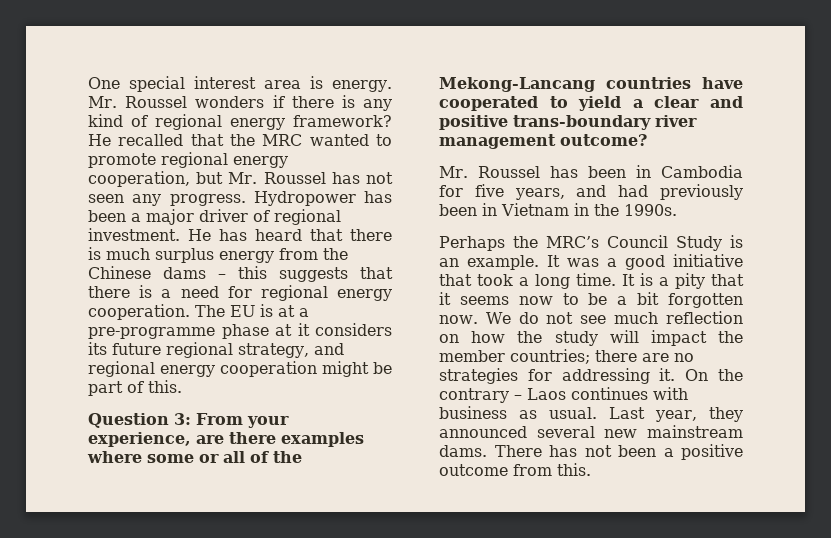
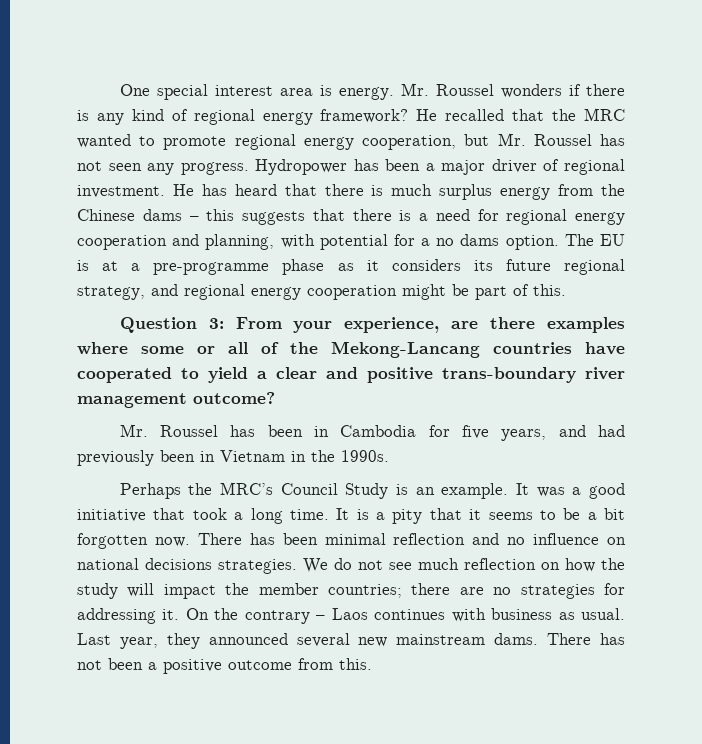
[88,304,190,320] cooperation. -> [77,234,559,250] cooperation and planning, with potential for a no dams option.
[275,324,292,336] at -> [337,263,354,271] as
[518,296,553,305] now -> (533, 516) none
(478, 319) none -> [197,533,626,545] [77,558,297,574] There has been minimal reflection and no influence on national decisions strategies.

